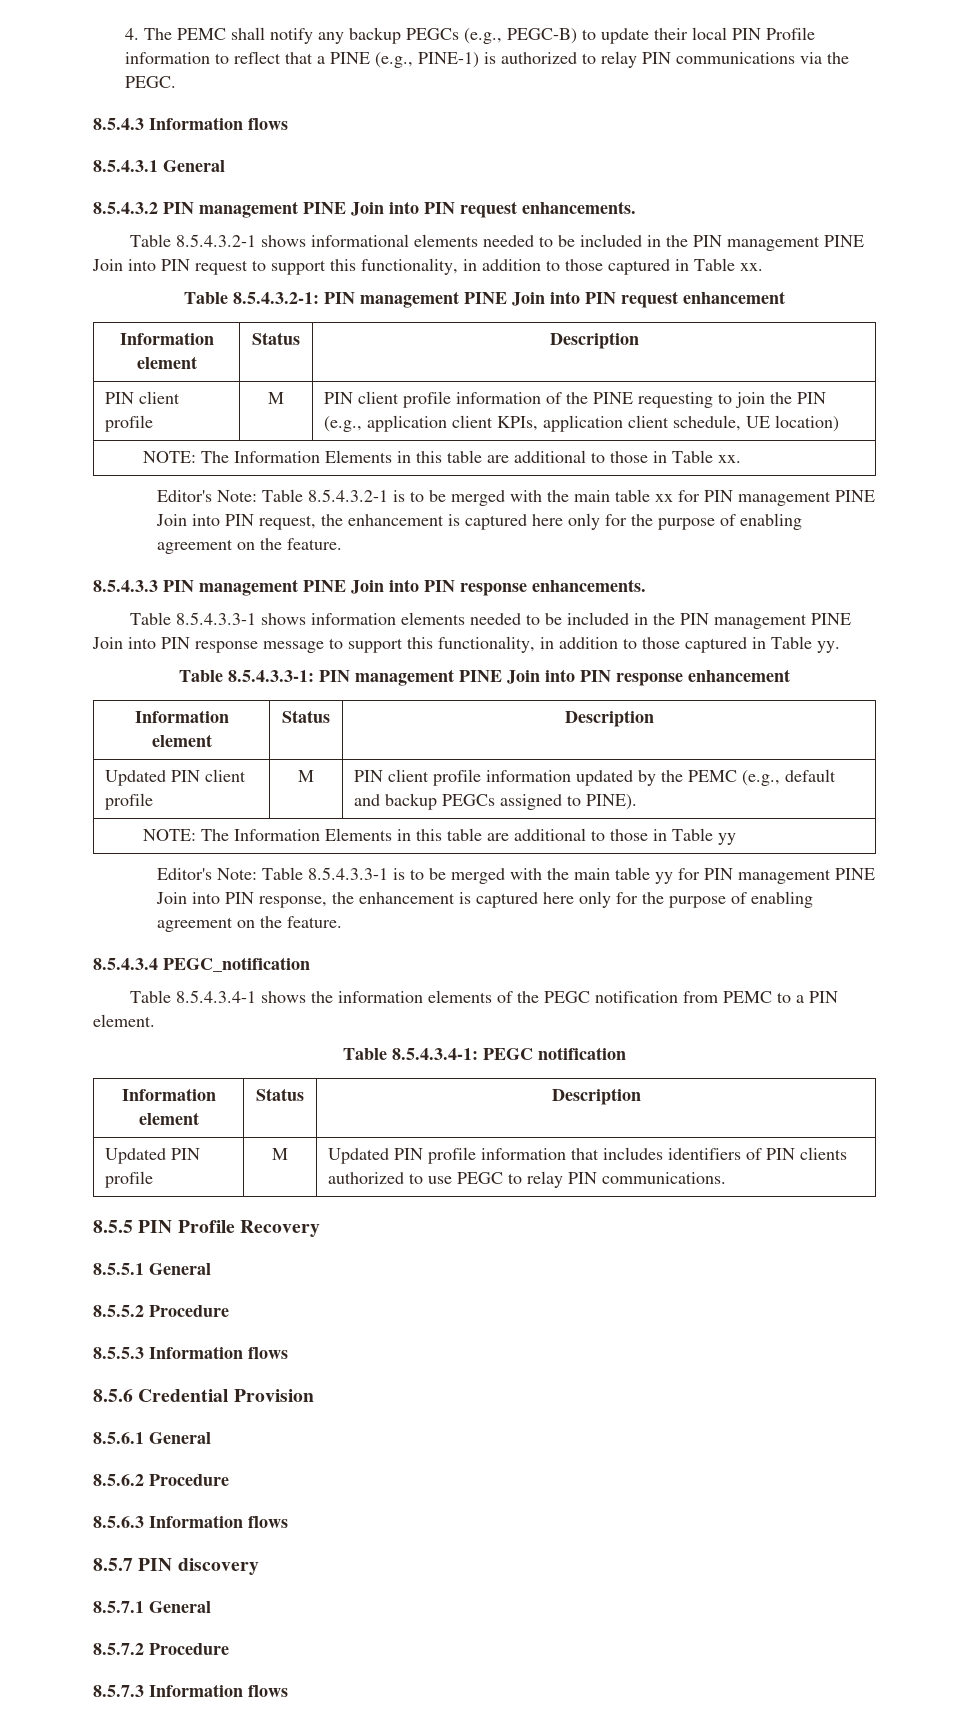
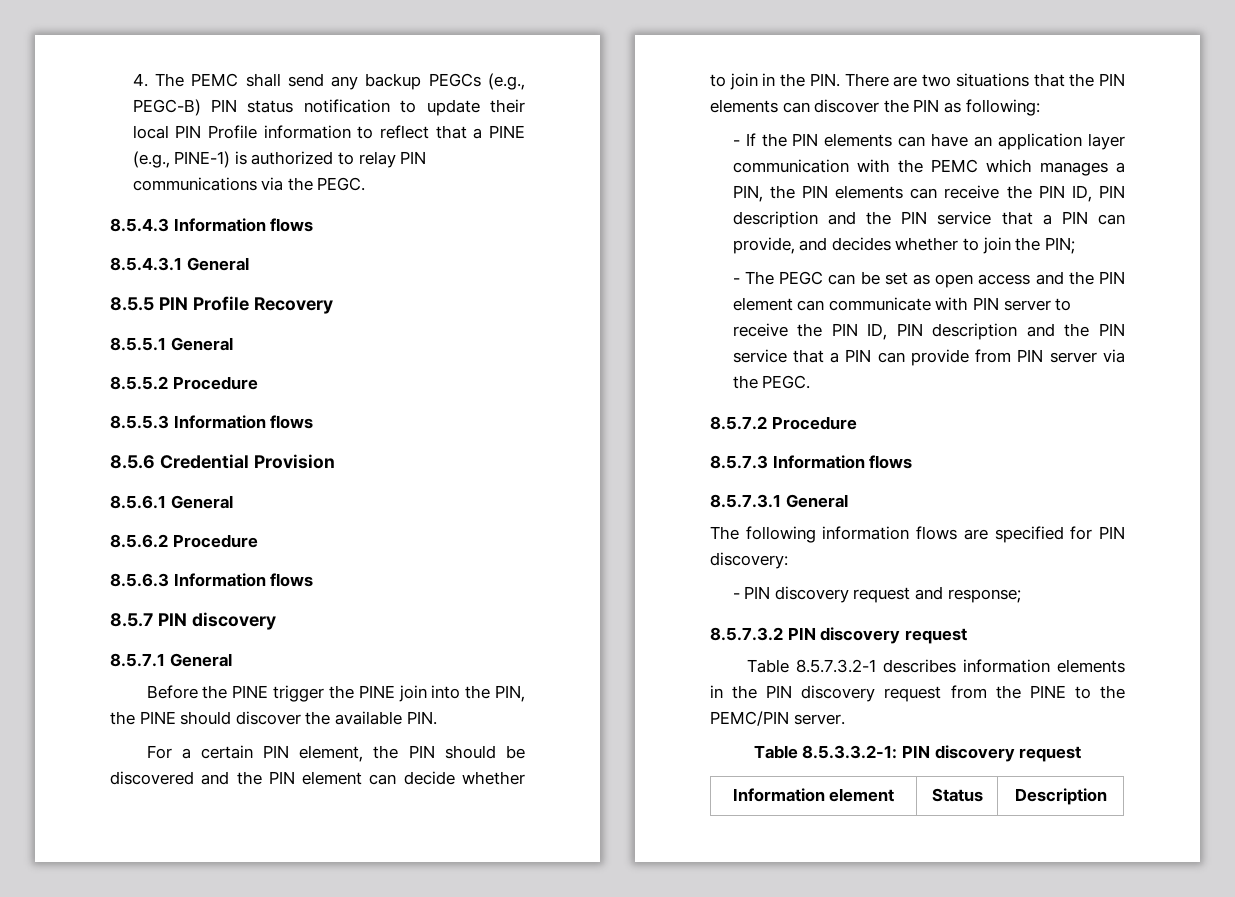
[269,28,313,44] notify -> [287,73,324,87] send
(577, 36) none -> [211,99,390,113] PIN status notification
[93,201,636,218] [129,234,864,251] [92,258,763,275] [184,291,785,308] [119,332,214,345] [136,356,197,369] [252,332,300,345] [549,332,639,349] [104,391,180,404] [104,415,153,432] [268,392,284,404] [323,391,826,408] [323,415,839,432] [143,450,742,463] [156,489,875,506] [155,513,802,530] [156,538,342,554] [93,579,646,596] [129,612,851,629] [92,636,840,653] [179,669,790,686] [134,710,229,723] [151,734,212,747] [282,710,330,723] [564,710,654,727] [104,769,246,786] [104,793,153,810] [298,770,314,782] [353,769,836,786] [353,793,637,810] [143,828,737,845] [156,867,875,884] [155,891,813,908] [156,916,342,932] [93,957,310,972] [129,990,838,1003] [93,1014,155,1027] [343,1047,626,1060] [121,1088,216,1101] [138,1112,199,1125] [256,1088,304,1101] [551,1088,641,1105] [104,1148,200,1164] [104,1171,153,1188] [272,1148,288,1160] [327,1147,847,1164] [327,1171,726,1188] // 8.5.4.3.2 PIN management PINE Join into PIN request enhancements. // Table 8.5.4.3.2-1 shows informational elements needed to be included in the PIN management PINE Join into PIN request to support this functionality, in addition to those captured in Table xx. // Table 8.5.4.3.2-1: PIN management PINE Join into PIN request enhancement // Information element | Status | Description // PIN client profile | M | PIN client profile information of the PINE requesting to join the PIN (e.g., application client KPIs, application client schedule, UE location) // NOTE: The Information Elements in this table are additional to those in Table xx. // Editor's Note: Table 8.5.4.3.2-1 is to be merged with the main table xx for PIN management PINE Join into PIN request, the enhancement is captured here only for the purpose of enabling agreement on the feature. // 8.5.4.3.3 PIN management PINE Join into PIN response enhancements. // Table 8.5.4.3.3-1 shows information elements needed to be included in the PIN management PINE Join into PIN response message to support this functionality, in addition to those captured in Table yy. // Table 8.5.4.3.3-1: PIN management PINE Join into PIN response enhancement // Information element | Status | Description // Updated PIN client profile | M | PIN client profile information updated by the PEMC (e.g., default and backup PEGCs assigned to PINE). // NOTE: The Information Elements in this table are additional to those in Table yy // Editor's Note: Table 8.5.4.3.3-1 is to be merged with the main table yy for PIN management PINE Join into PIN response, the enhancement is captured here only for the purpose of enabling agreement on the feature. // 8.5.4.3.4 PEGC_notification // Table 8.5.4.3.4-1 shows the information elements of the PEGC notification from PEMC to a PIN element. // Table 8.5.4.3.4-1: PEGC notification // Information element | Status | Description // Updated PIN profile | M | Updated PIN profile information that includes identifiers of PIN clients authorized to use PEGC to relay PIN communications. -> (249, 264) none
(211, 1607) none -> [146,685,525,702] [110,711,437,725] [146,745,525,762] [110,771,525,785] [710,73,1125,90] [710,99,1040,116] [732,133,1125,150] [732,159,1125,176] [732,185,1125,202] [732,211,1125,228] [732,237,1075,254] [732,271,1125,288] [732,297,1072,311] [732,323,1125,340] [732,349,1125,366] [732,375,811,389] // Before the PINE trigger the PINE join into the PIN, the PINE should discover the available PIN. // For a certain PIN element, the PIN should be discovered and the PIN element can decide whether to join in the PIN. There are two situations that the PIN elements can discover the PIN as following: // - If the PIN elements can have an application layer communication with the PEMC which manages a PIN, the PIN elements can receive the PIN ID, PIN description and the PIN service that a PIN can provide, and decides whether to join the PIN; // - The PEGC can be set as open access and the PIN element can communicate with PIN server to receive the PIN ID, PIN description and the PIN service that a PIN can provide from PIN server via the PEGC.
(288, 1691) none -> [710,494,848,508] [710,526,1125,543] [710,552,788,569] [732,586,1021,603] [710,627,967,644] [746,659,1125,673] [710,685,1125,702] [710,711,845,726] [753,745,1082,762] [732,788,895,802] [931,788,983,802] [1014,788,1107,805] // 8.5.7.3.1 General // The following information flows are specified for PIN discovery: // - PIN discovery request and response; // 8.5.7.3.2 PIN discovery request // Table 8.5.7.3.2-1 describes information elements in the PIN discovery request from the PINE to the PEMC/PIN server. // Table 8.5.3.3.2-1: PIN discovery request // Information element | Status | Description

